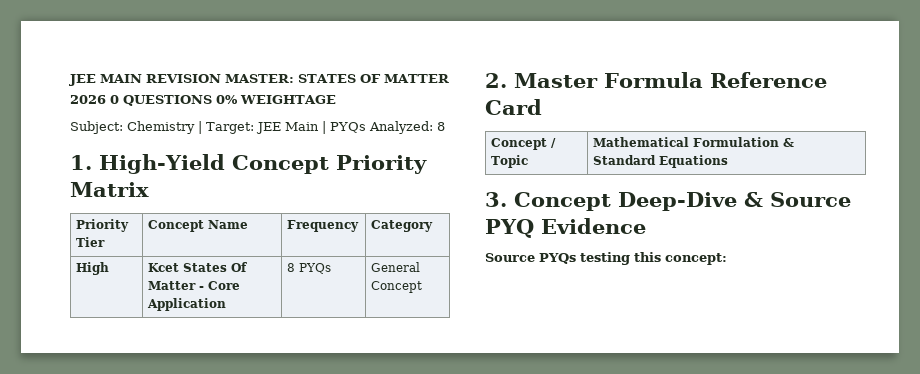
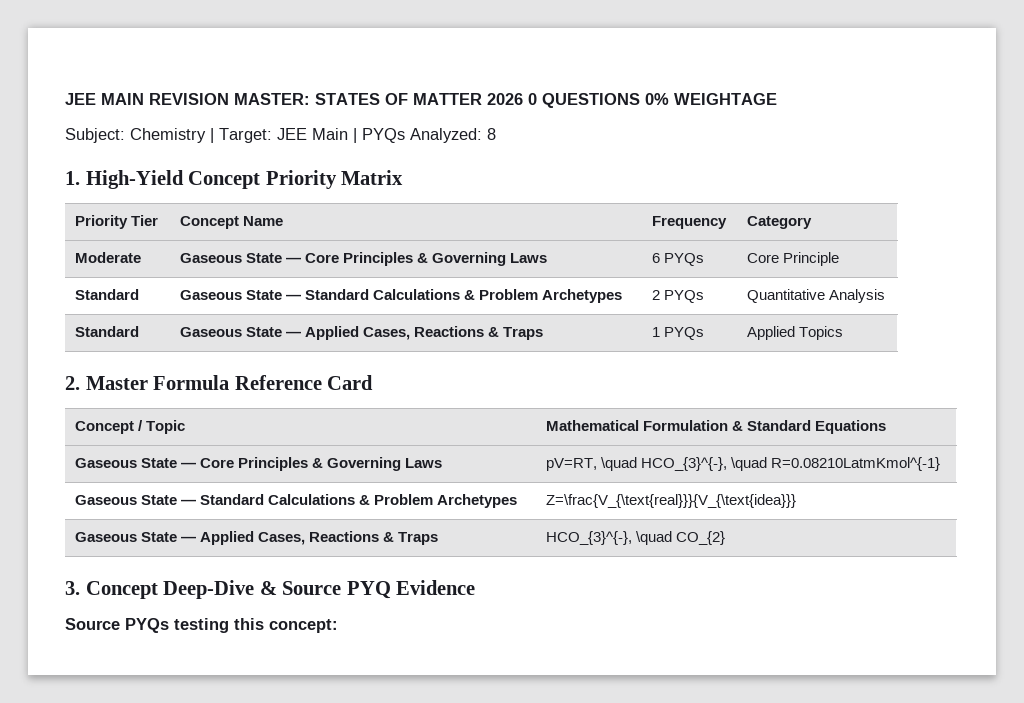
[76,262,110,275] [148,262,248,272] [148,281,241,290] [147,298,227,311] [287,263,332,274] [371,262,421,272] [371,281,423,293] High | Kcet States Of Matter - Core Application | 8 PYQs | General Concept -> [75,252,142,263] [180,252,548,266] [652,253,705,266] [747,252,840,266] [75,289,140,300] [180,289,623,303] [652,290,705,303] [747,289,886,303] [75,326,140,337] [180,326,544,340] [652,327,705,340] [747,326,844,340] Moderate | Gaseous State — Core Principles & Governing Laws | 6 PYQs | Core Principle // Standard | Gaseous State — Standard Calculations & Problem Archetypes | 2 PYQs | Quantitative Analysis // Standard | Gaseous State — Applied Cases, Reactions & Traps | 1 PYQs | Applied Topics
(729, 161) none -> [75,457,443,471] [546,457,941,471] [75,494,518,508] [546,494,797,508] [75,531,439,545] [546,531,726,545] // Gaseous State — Core Principles & Governing Laws | pV=RT, \quad HCO_{3}^{-}, \quad R=0.08210LatmKmol^{-1} // Gaseous State — Standard Calculations & Problem Archetypes | Z=\frac{V_{\text{real}}}{V_{\text{idea}}} // Gaseous State — Applied Cases, Reactions & Traps | HCO_{3}^{-}, \quad CO_{2}

